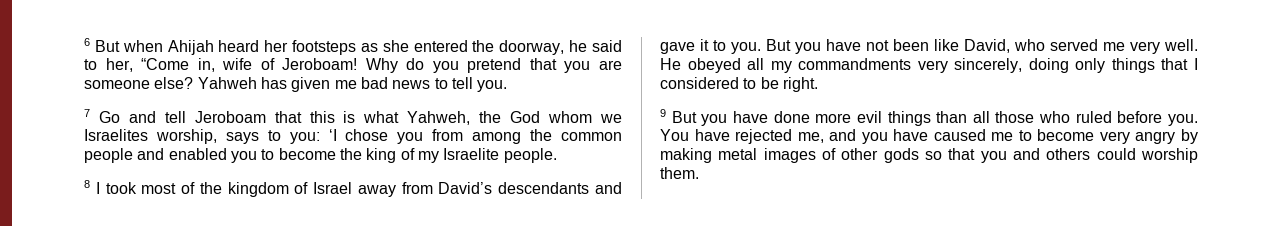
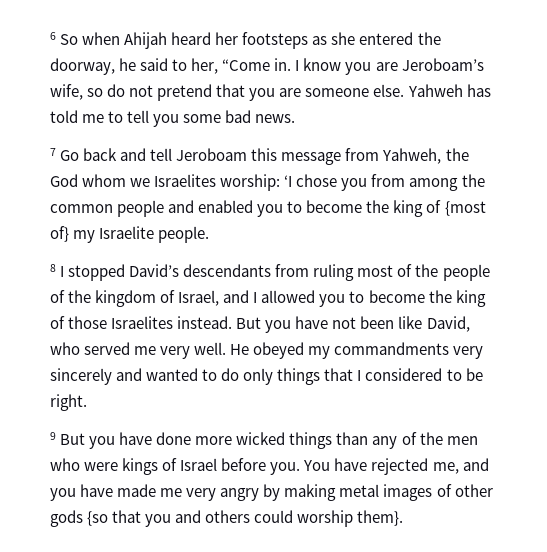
[94,40,120,52] But -> [60,34,79,45] So
[197,58,459,73] in, wife of Jeroboam! Why do you -> [274,58,484,75] [50,84,154,100] in. I know you are Jeroboam’s wife, so do not
[154,77,194,89] else? -> [373,84,405,97] else.
[291,77,508,92] given me bad news to tell you. -> [50,110,296,127] told me to tell you some bad news.
(120, 117) none -> [83,148,118,161] back
[274,111,400,123] that this is what -> [251,148,380,165] this message from
[155,129,320,144] worship, says to you: -> [220,174,281,191] worship:
(415, 154) none -> [444,201,486,216] [50,226,69,242] {most of}
[105,182,622,197] [660,39,761,54] took most of the kingdom of Israel away from David’s descendants and gave it to you. -> [68,264,490,281] [50,290,486,307] [50,316,233,329] stopped David’s descendants from ruling most of the people of the kingdom of Israel, and I allowed you to become the king of those Israelites instead.
[747,58,765,70] all -> (305, 350) none
[954,58,1069,73] sincerely, doing -> [50,368,240,385] sincerely and wanted to do
[856,111,882,123] evil -> [236,432,286,445] wicked
[972,111,1112,123] all those who ruled -> [372,432,478,449] [50,458,218,475] any of the men who were kings of Israel
[933,129,1095,141] caused me to become -> [117,484,183,497] made me
[925,151,942,160] so -> [87,511,109,526] {so
[660,167,699,179] them. -> [357,510,404,526] them}.

